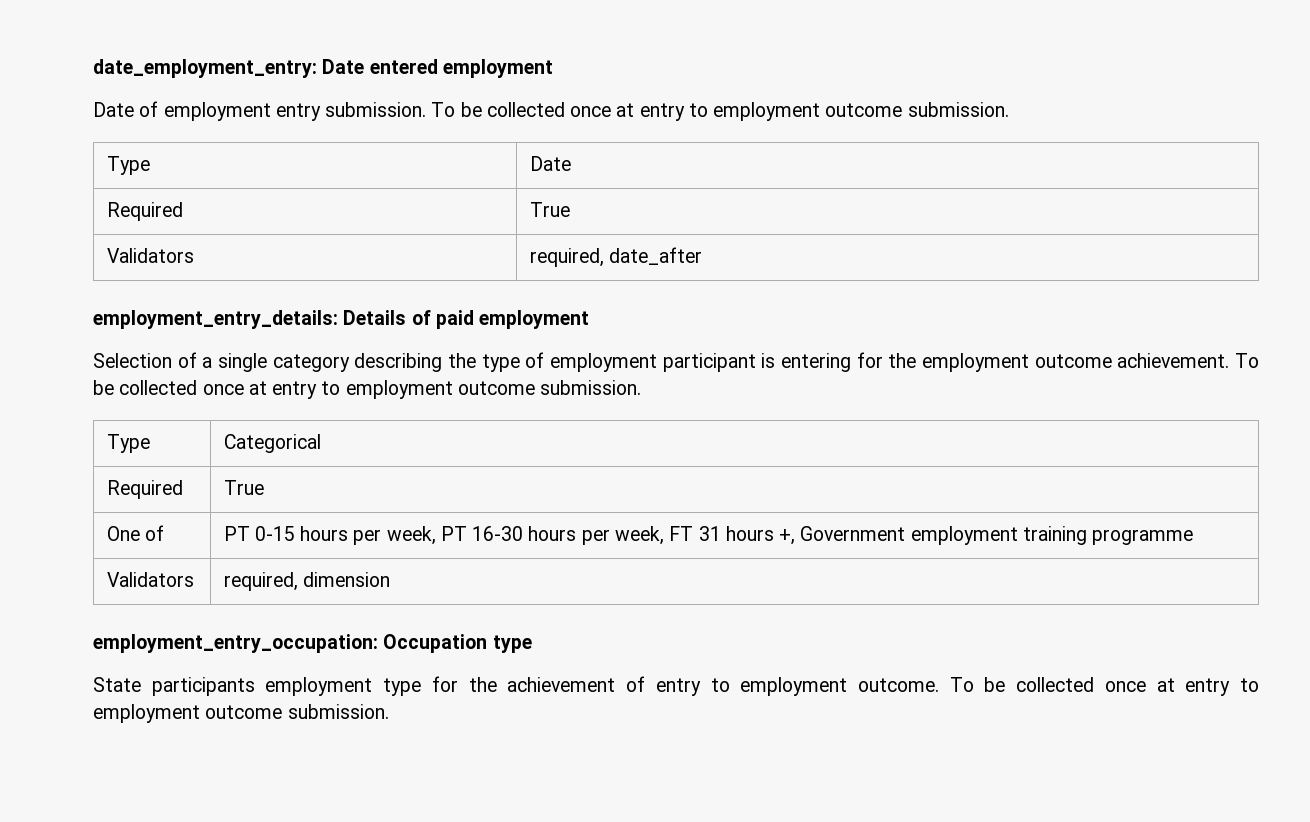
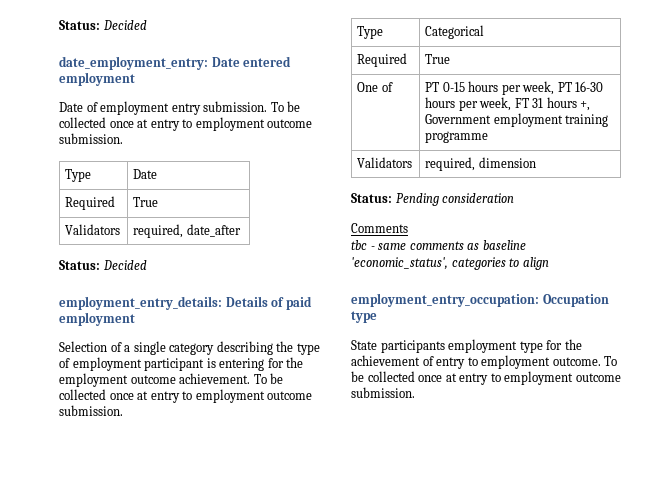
(93, 68) none -> [59,20,147,30] Status: Decided //
(702, 256) none -> [59,260,147,270] // Status: Decided
(390, 579) none -> [351,193,515,206] [351,223,408,233] [351,240,526,250] [351,257,549,270] // Status: Pending consideration // Comments // tbc - same comments as baseline 'economic_status', categories to align

